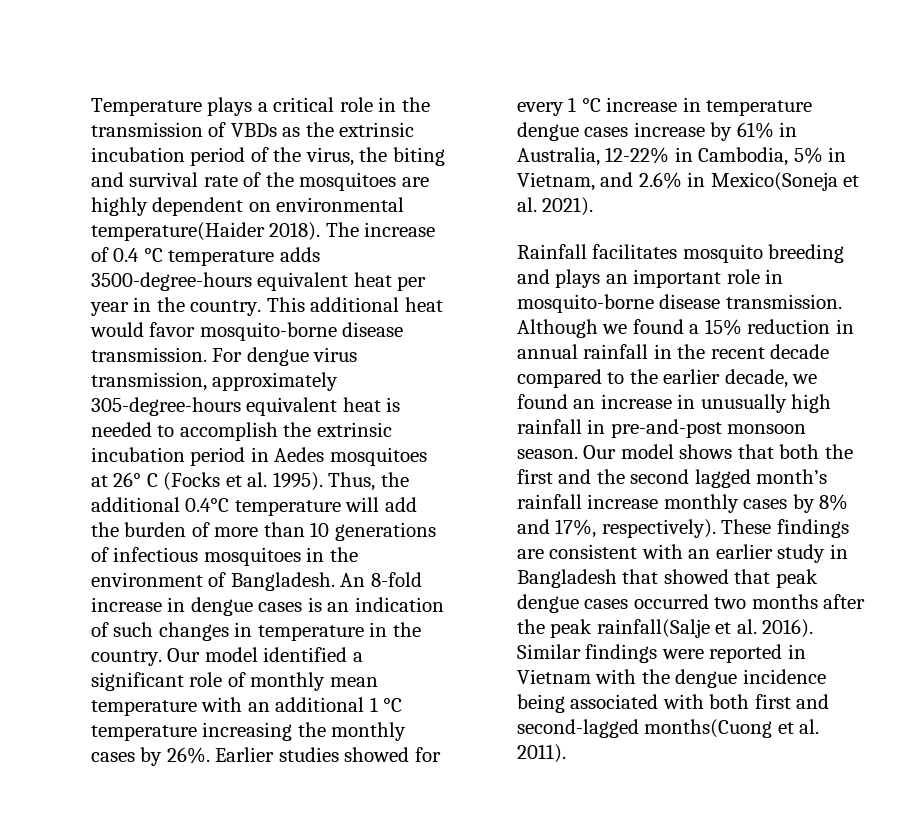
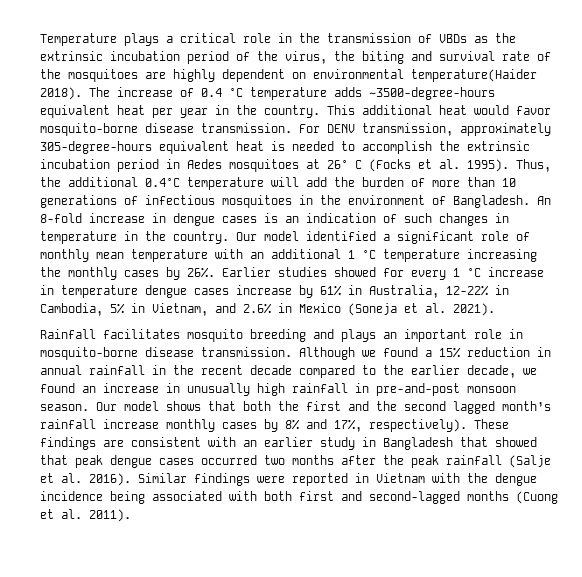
[90,272,252,291] 3500-degree-hours -> [369,87,496,100] ~3500-degree-hours
[246,347,358,366] dengue virus -> [327,124,356,133] DENV
[710,172,838,191] Mexico(Soneja -> [299,303,398,316] Mexico (Soneja
[596,619,710,638] rainfall(Salje -> [446,455,552,468] rainfall (Salje
[644,719,773,738] months(Cuong -> [467,491,559,504] months (Cuong

